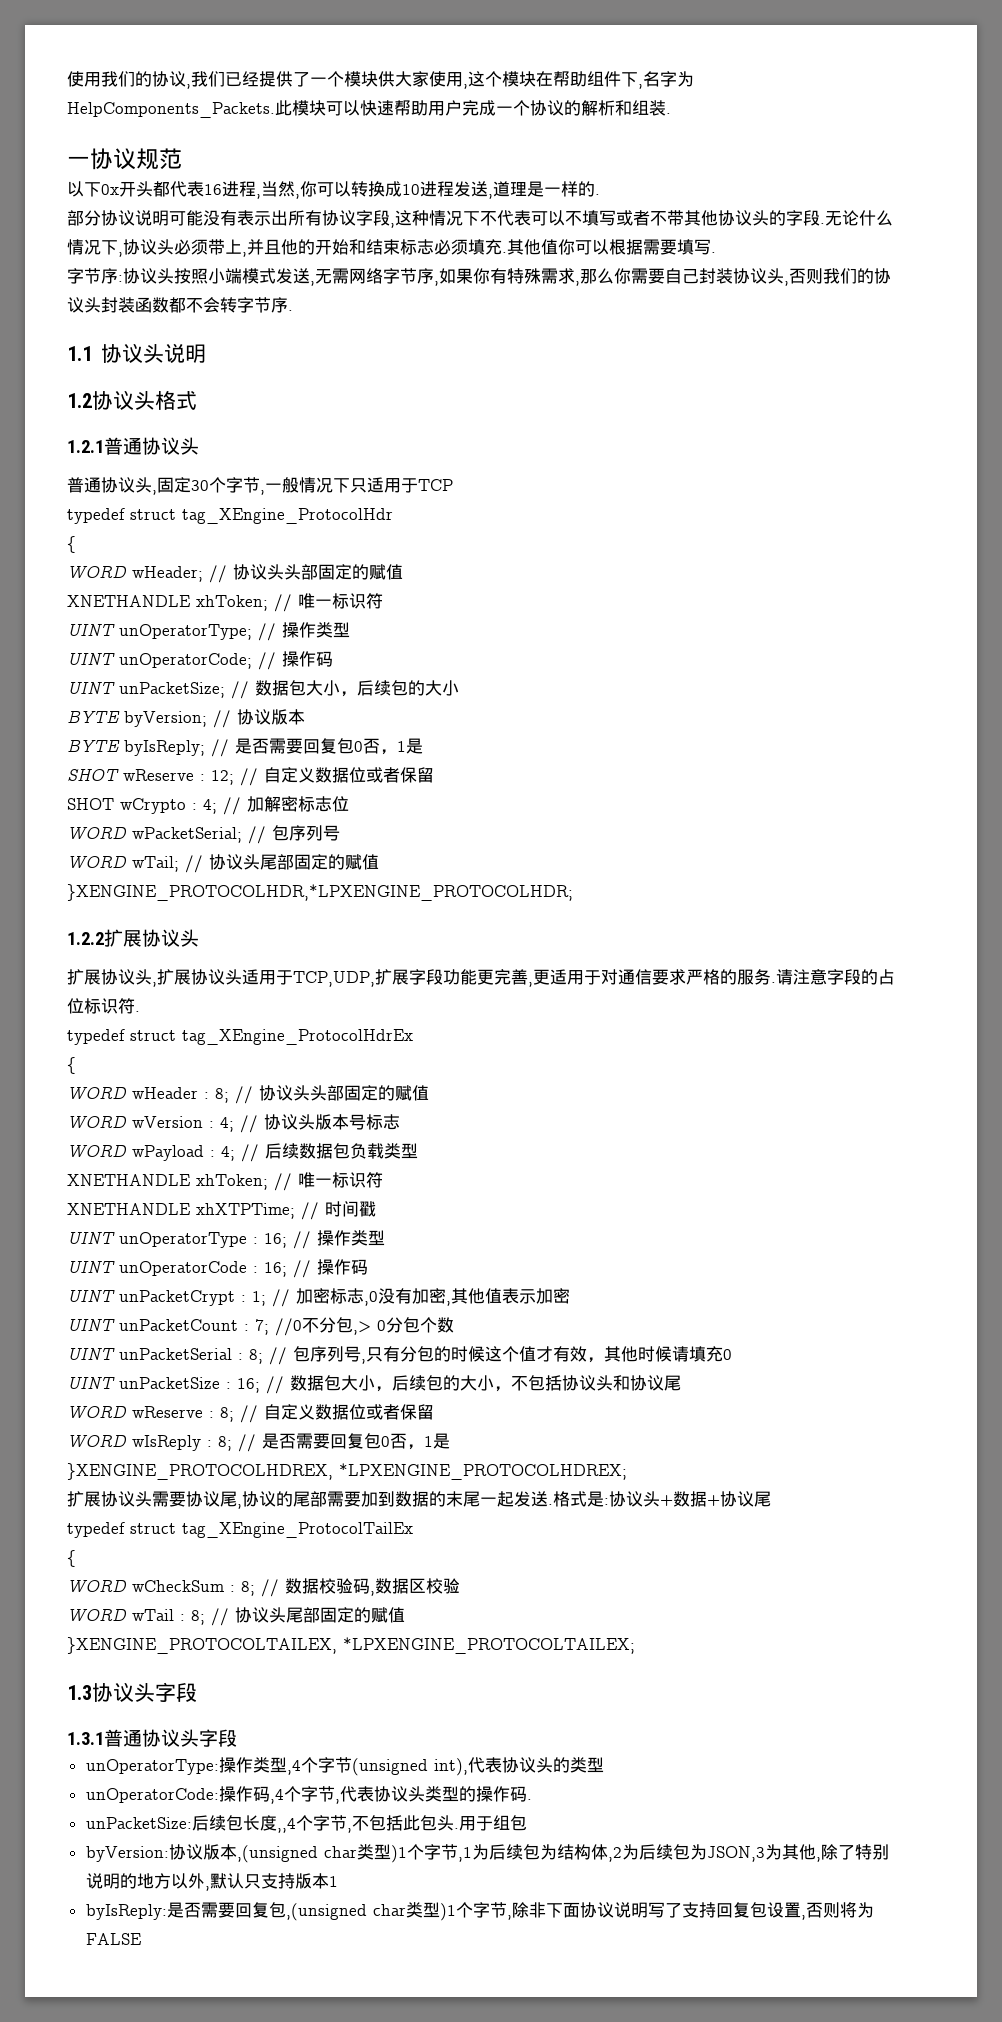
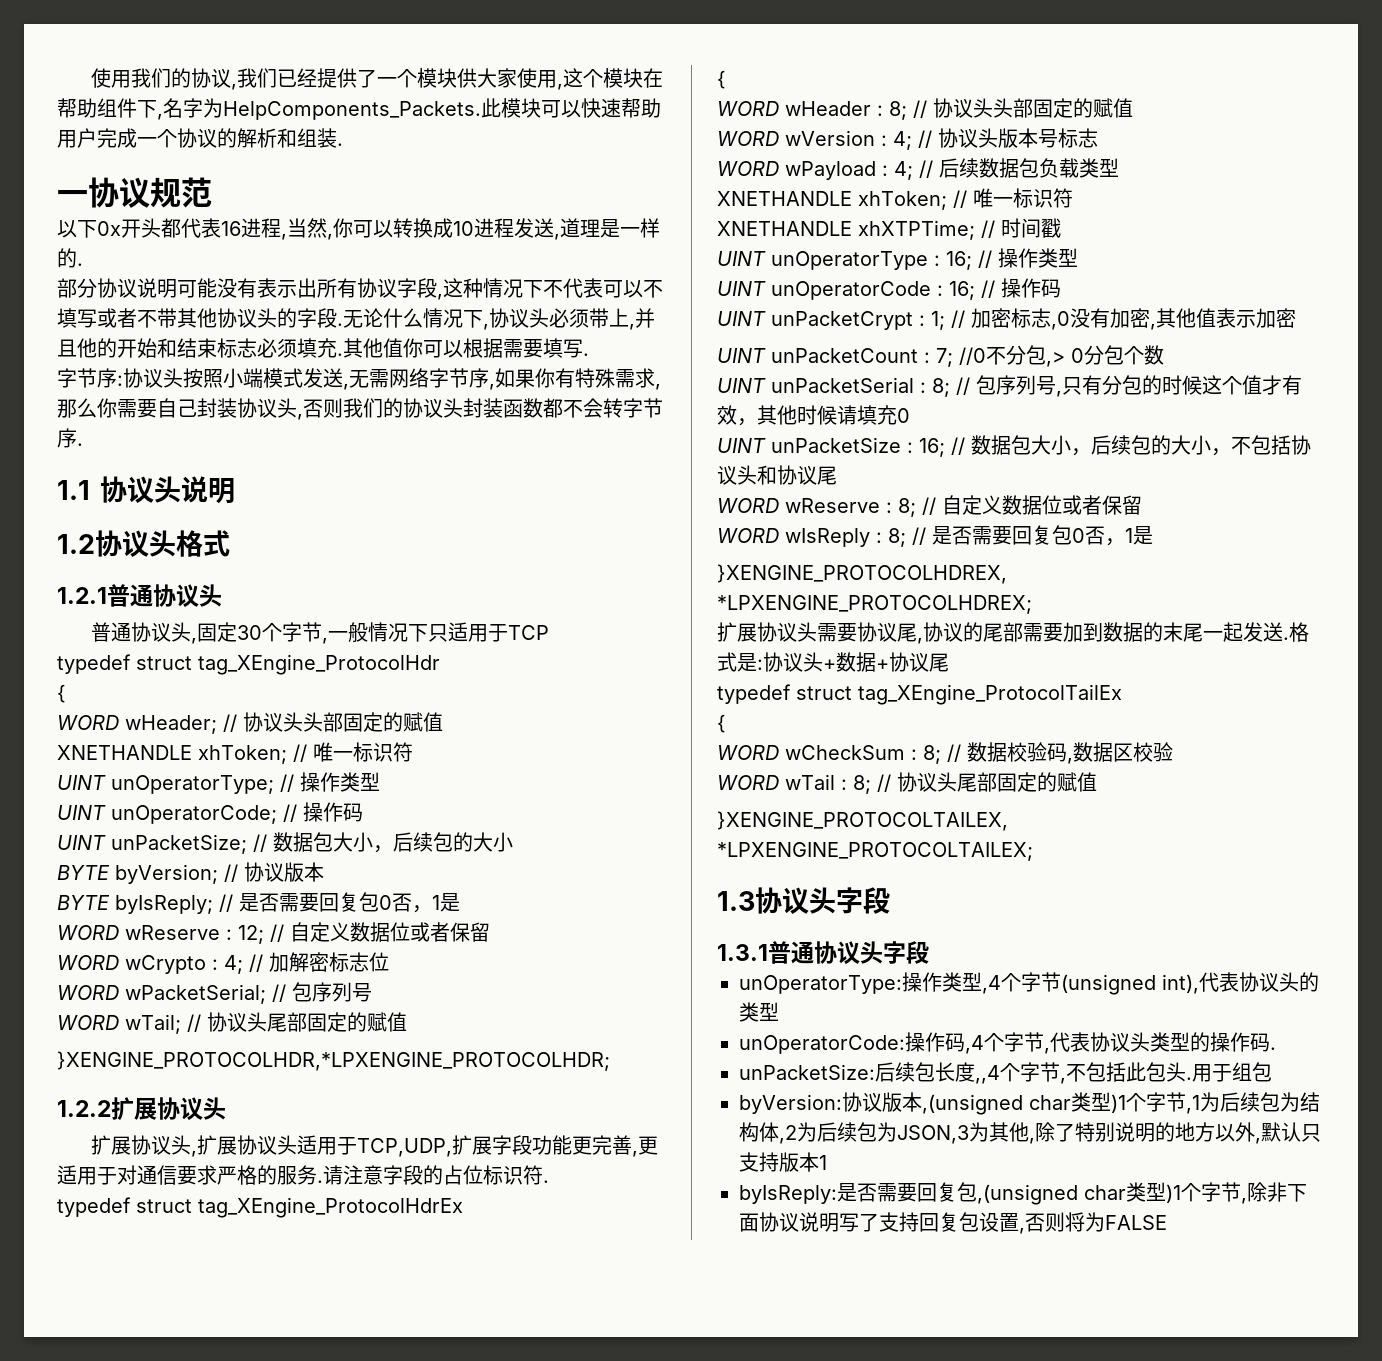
[67,768,119,781] SHOT -> [57,925,120,940] WORD
[67,798,114,810] SHOT -> [57,955,120,970] WORD

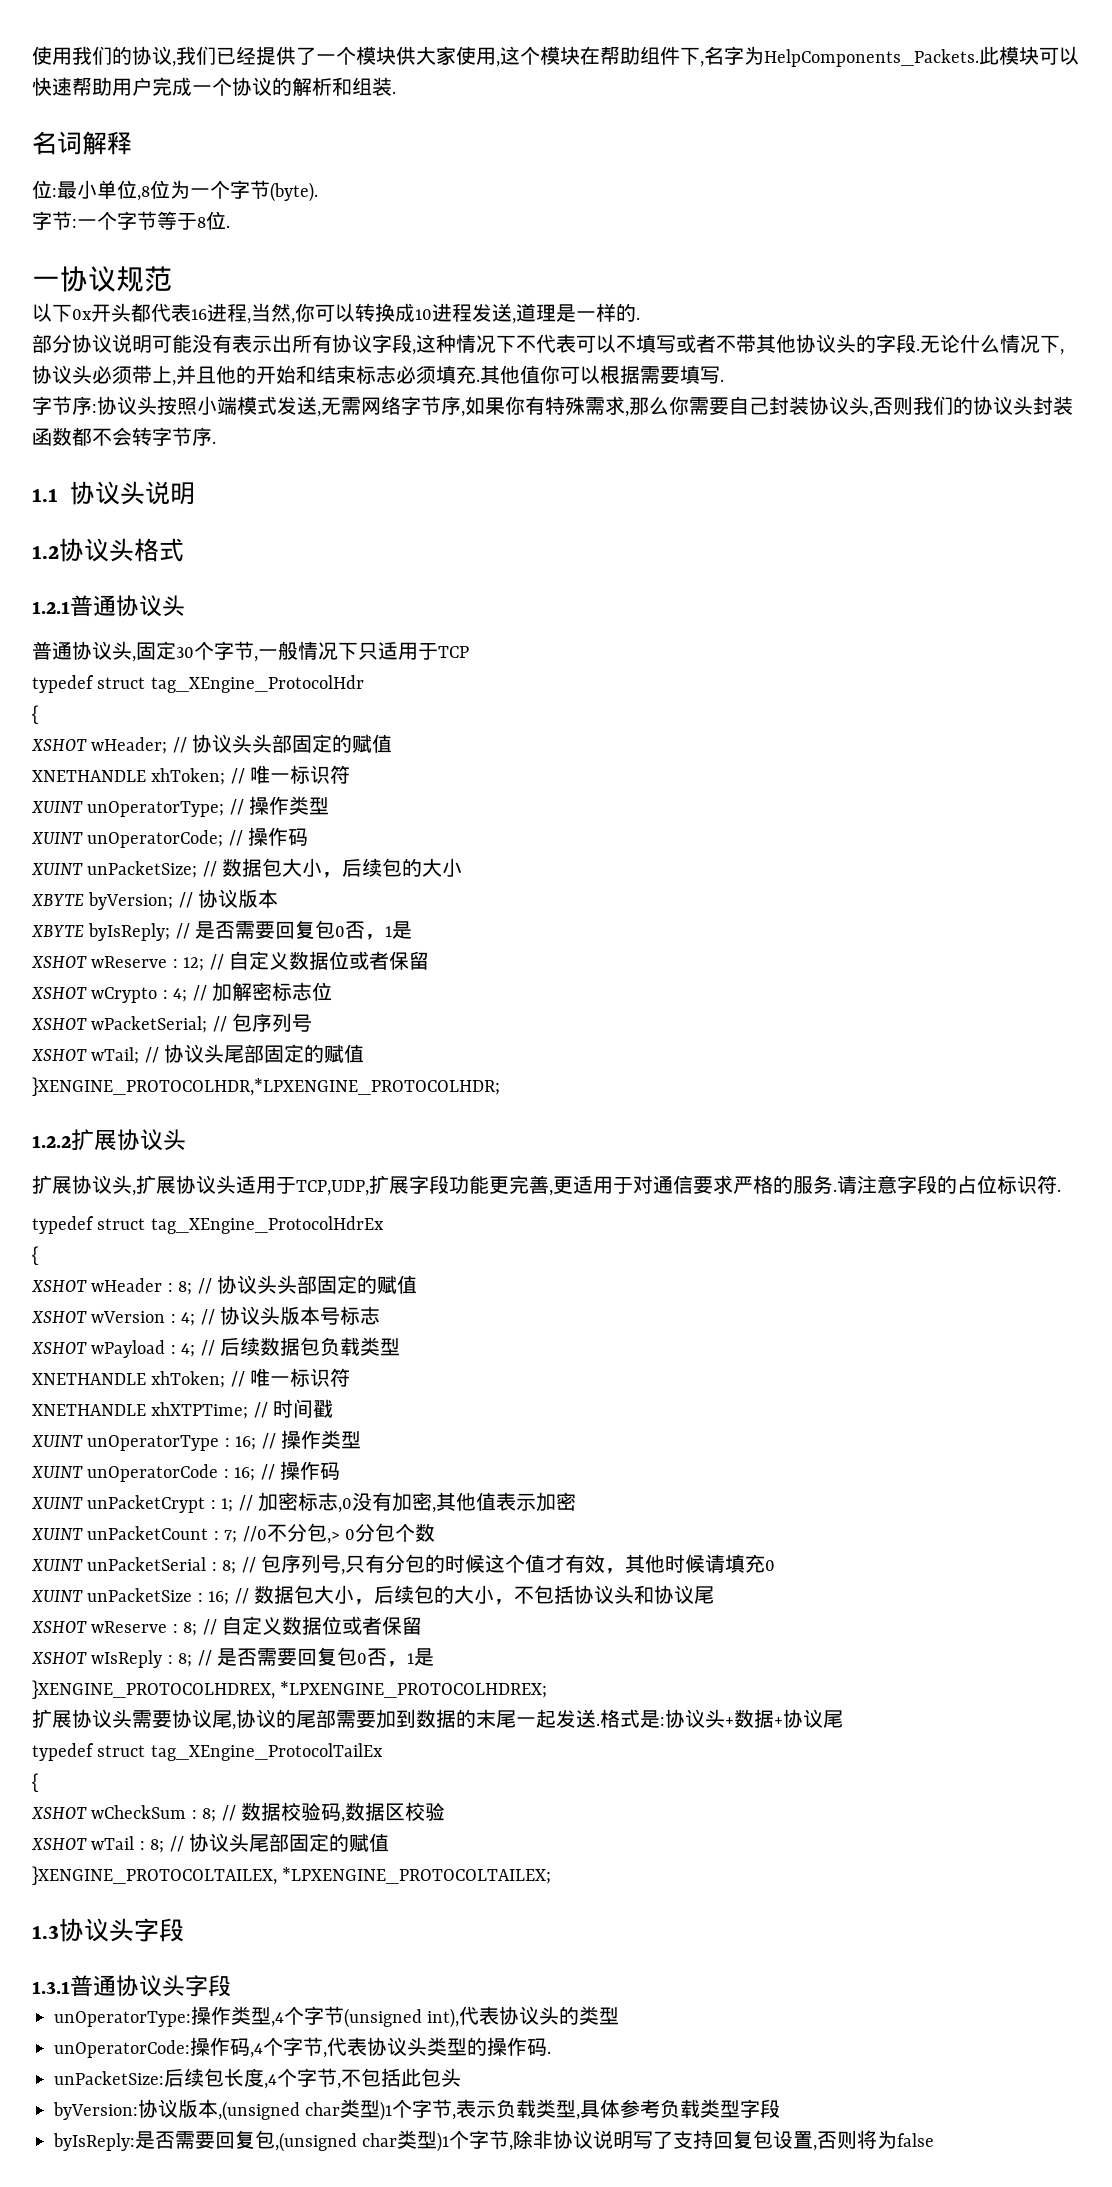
(343, 144) none -> [32,131,132,155] [32,180,318,202] [32,211,230,230] // 名词解释 // 位:最小单位,8位为一个字节(byte). // 字节:一个字节等于8位.
[57,715,120,730] WORD -> [31,739,87,751] XSHOT
[57,775,106,790] UINT -> [31,801,83,813] XUINT
[57,805,106,820] UINT -> [31,832,83,844] XUINT
[57,835,106,850] UINT -> [31,863,83,875] XUINT
[57,865,110,880] BYTE -> [31,894,84,906] XBYTE
[57,895,110,910] BYTE -> [31,925,84,937] XBYTE
[57,925,120,940] WORD -> [31,956,87,968] XSHOT
[57,955,120,970] WORD -> [31,987,87,999] XSHOT
[57,985,120,1000] WORD -> [31,1018,87,1030] XSHOT
[57,1015,120,1030] WORD -> [31,1049,87,1061] XSHOT
[717,101,780,116] WORD -> [31,1280,87,1292] XSHOT
[717,131,780,146] WORD -> [31,1311,87,1323] XSHOT
[717,161,780,176] WORD -> [31,1342,87,1354] XSHOT
[717,251,766,266] UINT -> [31,1435,83,1447] XUINT
[717,281,766,296] UINT -> [31,1466,83,1478] XUINT
[717,311,766,326] UINT -> [31,1497,83,1509] XUINT
[717,348,766,363] UINT -> [31,1528,83,1540] XUINT
[717,378,766,393] UINT -> [31,1559,83,1571] XUINT
[717,438,766,453] UINT -> [31,1590,83,1602] XUINT
[717,498,780,513] WORD -> [31,1621,87,1633] XSHOT
[717,528,780,543] WORD -> [31,1652,87,1664] XSHOT
[717,745,780,760] WORD -> [31,1807,87,1819] XSHOT
[717,775,780,790] WORD -> [31,1838,87,1850] XSHOT
[975,1065,1000,1084] ,,4 -> [264,2074,277,2089] ,4
[1186,1062,1272,1082] .用于组包 -> (461, 2077) none
[1186,1092,1320,1114] [739,1122,1321,1144] [739,1152,827,1172] ,1为后续包为结构体,2为后续包为JSON,3为其他,除了特别说明的地方以外,默认只支持版本1 -> [452,2099,781,2120] ,表示负载类型,具体参考负载类型字段
[1287,1184,1307,1202] [739,1213,759,1232] 下面 -> (554, 2139) none
[1105,1215,1167,1230] FALSE -> [897,2133,935,2147] false

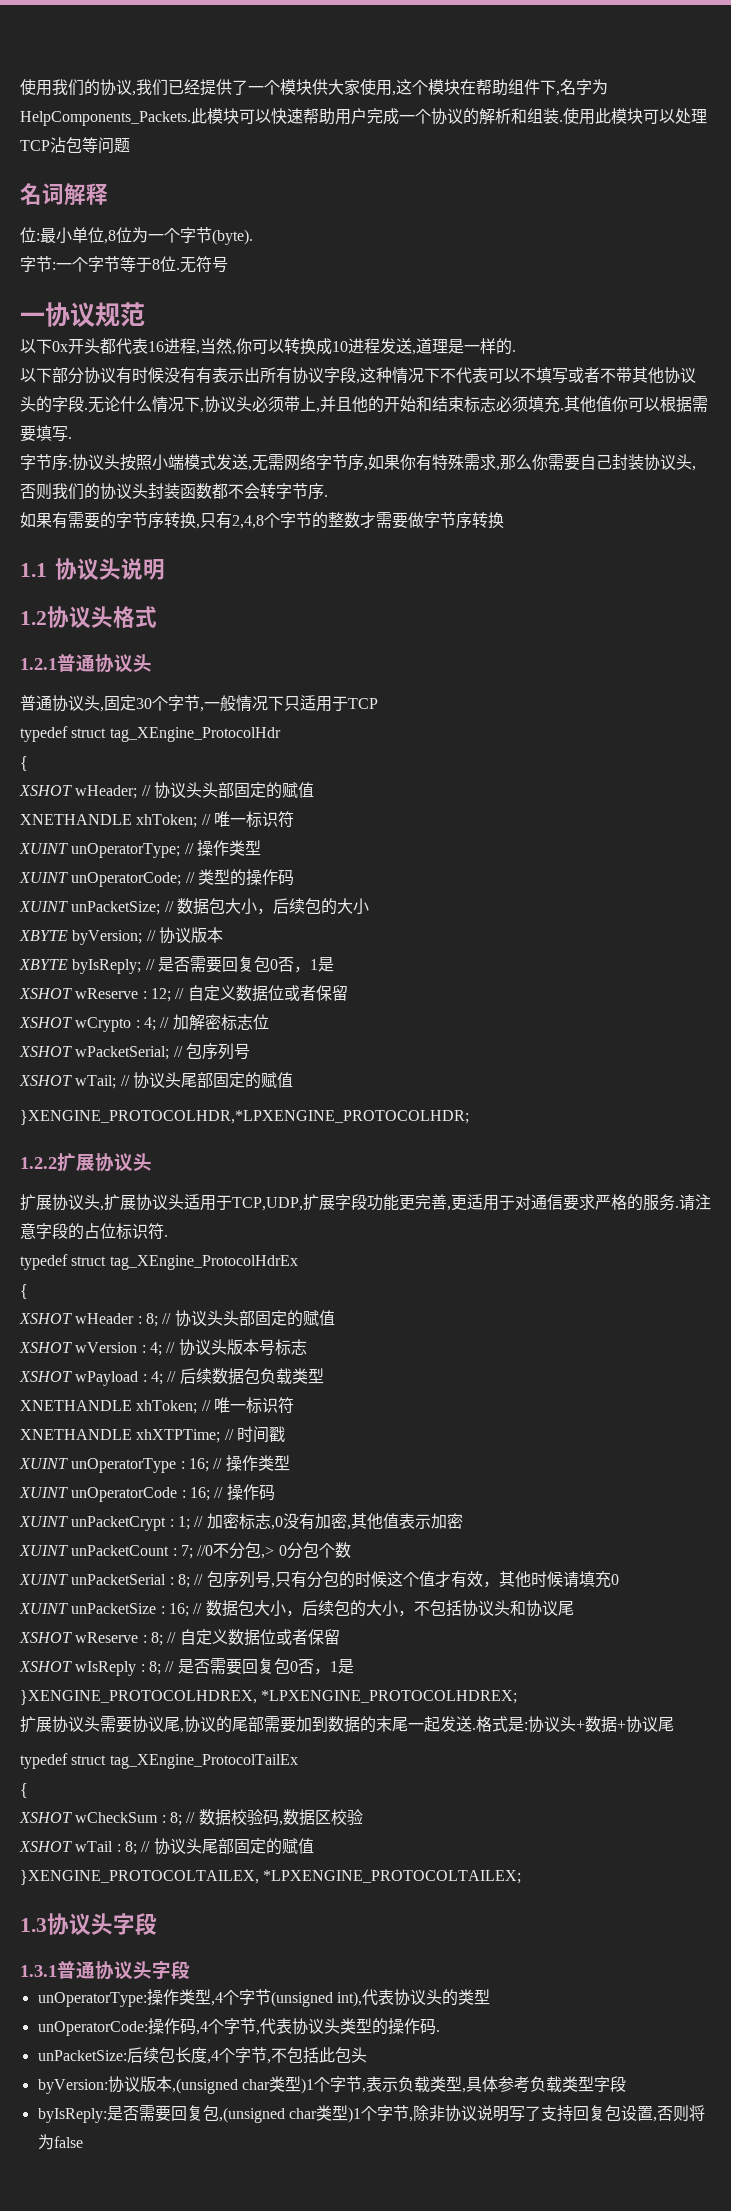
(396, 92) none -> [563,108,707,125] [20,137,130,154] 使用此模块可以处理TCP沾包等问题
(230, 226) none -> [180,256,228,273] 无符号
(640, 318) none -> [20,368,52,383] 以下
[112,334,212,353] 说明可能没 -> [116,367,196,384] 有时候没有
(216, 442) none -> [20,512,504,529] // 如果有需要的字节序转换,只有2,4,8个字节的整数才需要做字节序转换
(243, 838) none -> [197,869,246,886] 类型的

